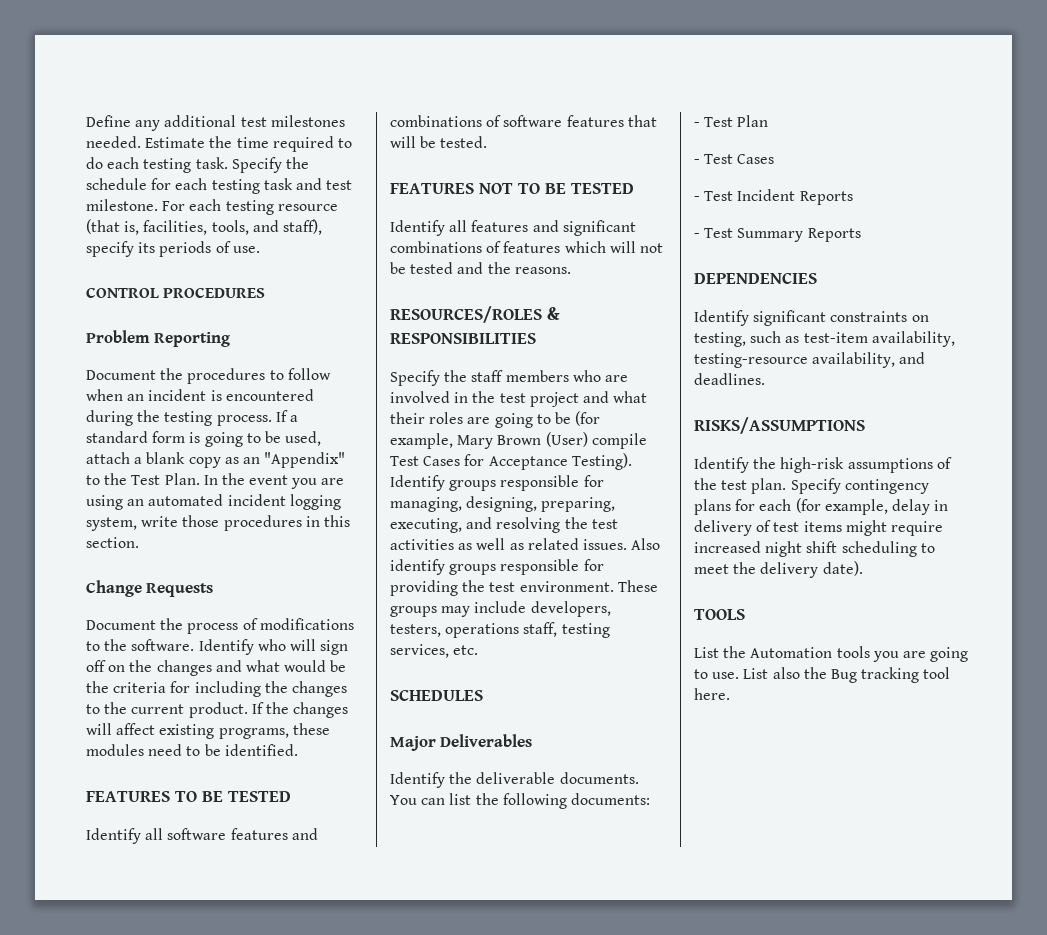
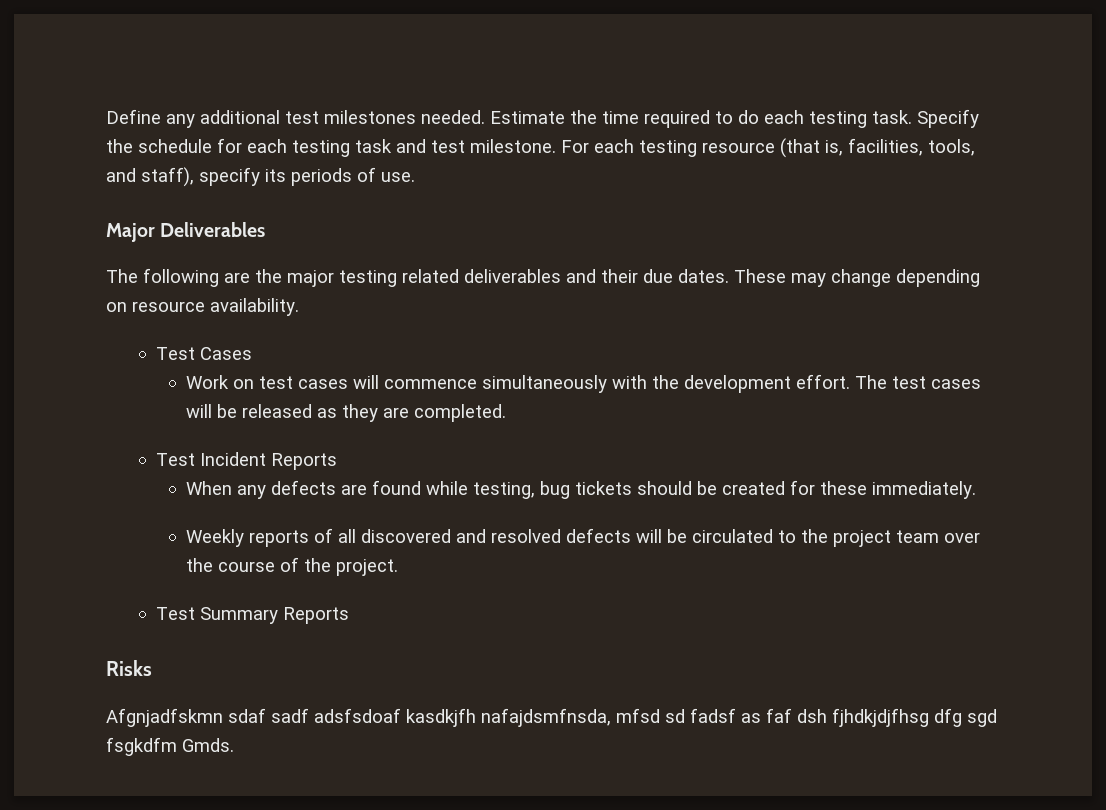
[86,287,266,298] [86,330,231,347] [86,368,331,384] [86,389,314,401] [86,410,298,426] [86,431,322,447] [86,452,346,468] [86,473,345,489] [86,494,341,510] [86,515,350,531] [86,537,139,548] [86,580,214,597] [86,618,354,634] [86,639,349,655] [86,660,347,676] [86,681,347,697] [86,702,349,718] [86,723,330,739] [86,744,298,756] [86,791,291,802] [86,828,318,844] [390,115,657,127] [390,136,488,148] [390,183,634,194] [390,220,636,236] [390,241,663,253] [390,262,571,274] [390,306,560,323] [390,333,536,344] [390,370,628,386] [390,391,648,407] [390,411,601,428] [390,432,647,449] [390,453,632,470] [390,475,604,491] [390,496,616,512] [390,517,618,533] [390,538,661,550] [390,559,604,575] [390,580,658,596] [390,601,611,617] [390,622,610,638] [390,644,479,658] [390,690,483,701] [390,734,533,751] [390,772,639,788] [390,793,650,809] [694,115,769,127] [694,154,775,164] [694,189,853,205] [694,228,861,242] [694,273,817,284] [694,310,929,326] [694,331,955,347] [694,352,926,368] [694,373,765,385] [694,417,865,434] [694,457,952,473] [694,478,929,494] [694,498,949,515] [694,520,943,536] [694,541,935,557] [694,561,863,578] [694,609,745,620] [694,646,969,662] [694,667,951,683] [694,688,730,700] CONTROL PROCEDURES // Problem Reporting // Document the procedures to follow when an incident is encountered during the testing process. If a standard form is going to be used, attach a blank copy as an "Appendix" to the Test Plan. In the event you are using an automated incident logging system, write those procedures in this section. // Change Requests // Document the process of modifications to the software. Identify who will sign off on the changes and what would be the criteria for including the changes to the current product. If the changes will affect existing programs, these modules need to be identified. // FEATURES TO BE TESTED // Identify all software features and combinations of software features that will be tested. // FEATURES NOT TO BE TESTED // Identify all features and significant combinations of features which will not be tested and the reasons. // RESOURCES/ROLES & RESPONSIBILITIES // Specify the staff members who are involved in the test project and what their roles are going to be (for example, Mary Brown (User) compile Test Cases for Acceptance Testing). Identify groups responsible for managing, designing, preparing, executing, and resolving the test activities as well as related issues. Also identify groups responsible for providing the test environment. These groups may include developers, testers, operations staff, testing services, etc. // SCHEDULES // Major Deliverables // Identify the deliverable documents. You can list the following documents: // - Test Plan // - Test Cases // - Test Incident Reports // - Test Summary Reports // DEPENDENCIES // Identify significant constraints on testing, such as test-item availability, testing-resource availability, and deadlines. // RISKS/ASSUMPTIONS // Identify the high-risk assumptions of the test plan. Specify contingency plans for each (for example, delay in delivery of test items might require increased night shift scheduling to meet the delivery date). // TOOLS // List the Automation tools you are going to use. List also the Bug tracking tool here. -> [106,222,266,242] [106,268,980,287] [106,298,299,316] [155,347,252,360] [185,374,981,393] [185,404,506,422] [155,452,337,470] [185,480,976,499] [185,528,980,547] [185,557,398,576] [155,607,349,624] [106,660,152,676] [106,708,997,727] [106,737,234,756] Major Deliverables // The following are the major testing related deliverables and their due dates. These may change depending on resource availability. // Test Cases // Work on test cases will commence simultaneously with the development effort. The test cases will be released as they are completed. // Test Incident Reports // When any defects are found while testing, bug tickets should be created for these immediately. // Weekly reports of all discovered and resolved defects will be circulated to the project team over the course of the project. // Test Summary Reports // Risks // Afgnjadfskmn sdaf sadf adsfsdoaf kasdkjfh nafajdsmfnsda, mfsd sd fadsf as faf dsh fjhdkjdjfhsg dfg sgd fsgkdfm Gmds.

